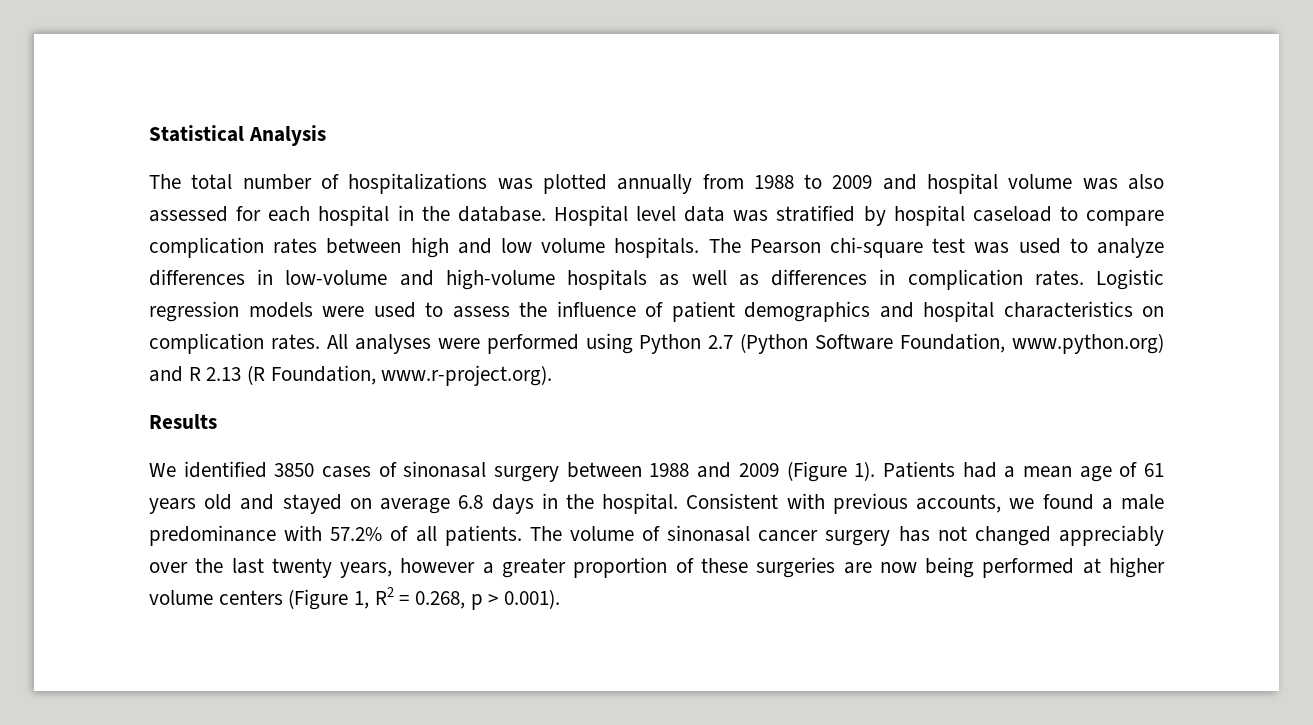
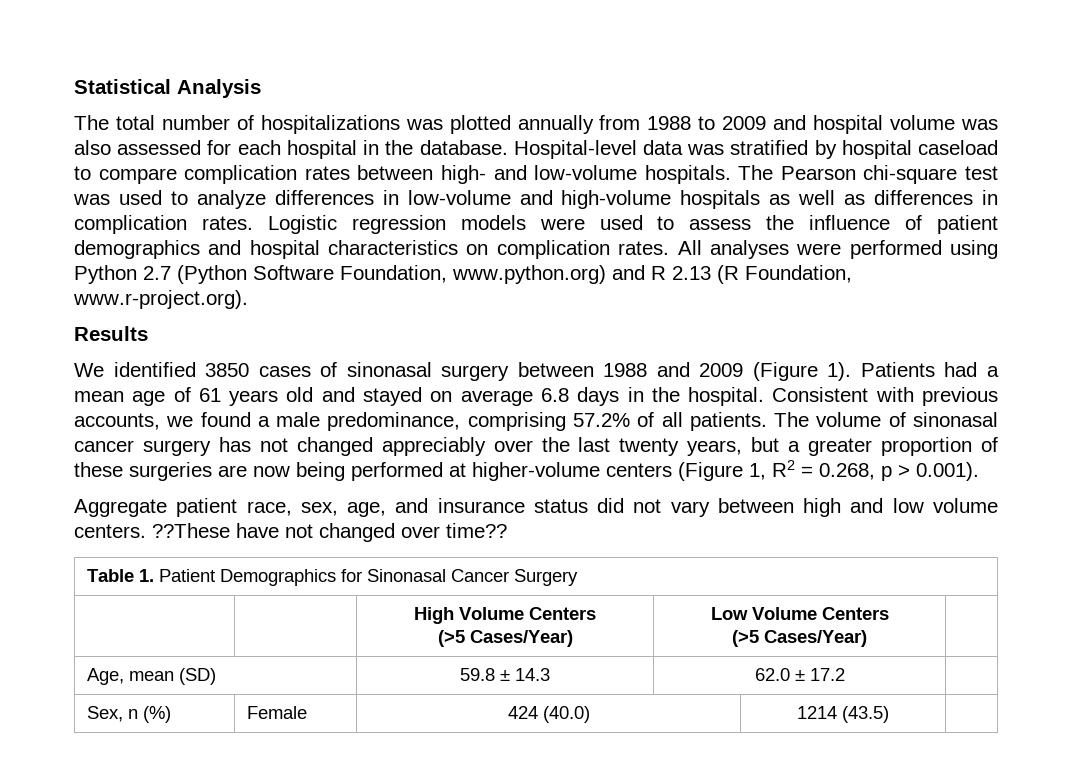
[553,205,676,226] Hospital level -> [513,140,637,159] Hospital-level
[410,237,606,258] high and low volume -> [440,165,638,184] high- and low-volume
[149,525,323,546] predominance with -> [327,412,566,431] predominance, comprising
[400,558,476,573] however -> [751,437,780,452] but
[1108,557,1165,578] [149,590,213,605] higher volume -> [472,462,600,481] higher-volume
(561, 599) none -> [74,498,998,517] [74,523,507,542] [87,569,579,586] [414,607,596,624] [437,630,573,647] [710,607,889,620] [732,630,867,647] [87,668,217,685] [460,668,550,681] [754,668,845,681] [87,706,172,723] [247,706,308,719] [507,706,590,723] [797,706,889,723] // Aggregate patient race, sex, age, and insurance status did not vary between high and low volume centers. ??These have not changed over time?? // Table 1. Patient Demographics for Sinonasal Cancer Surgery // | | High Volume Centers // (>5 Cases/Year) | Low Volume Centers // (>5 Cases/Year) | // Age, mean (SD) | 59.8 ± 14.3 | 62.0 ± 17.2 | // Sex, n (%) | Female | 424 (40.0) | 1214 (43.5) |

